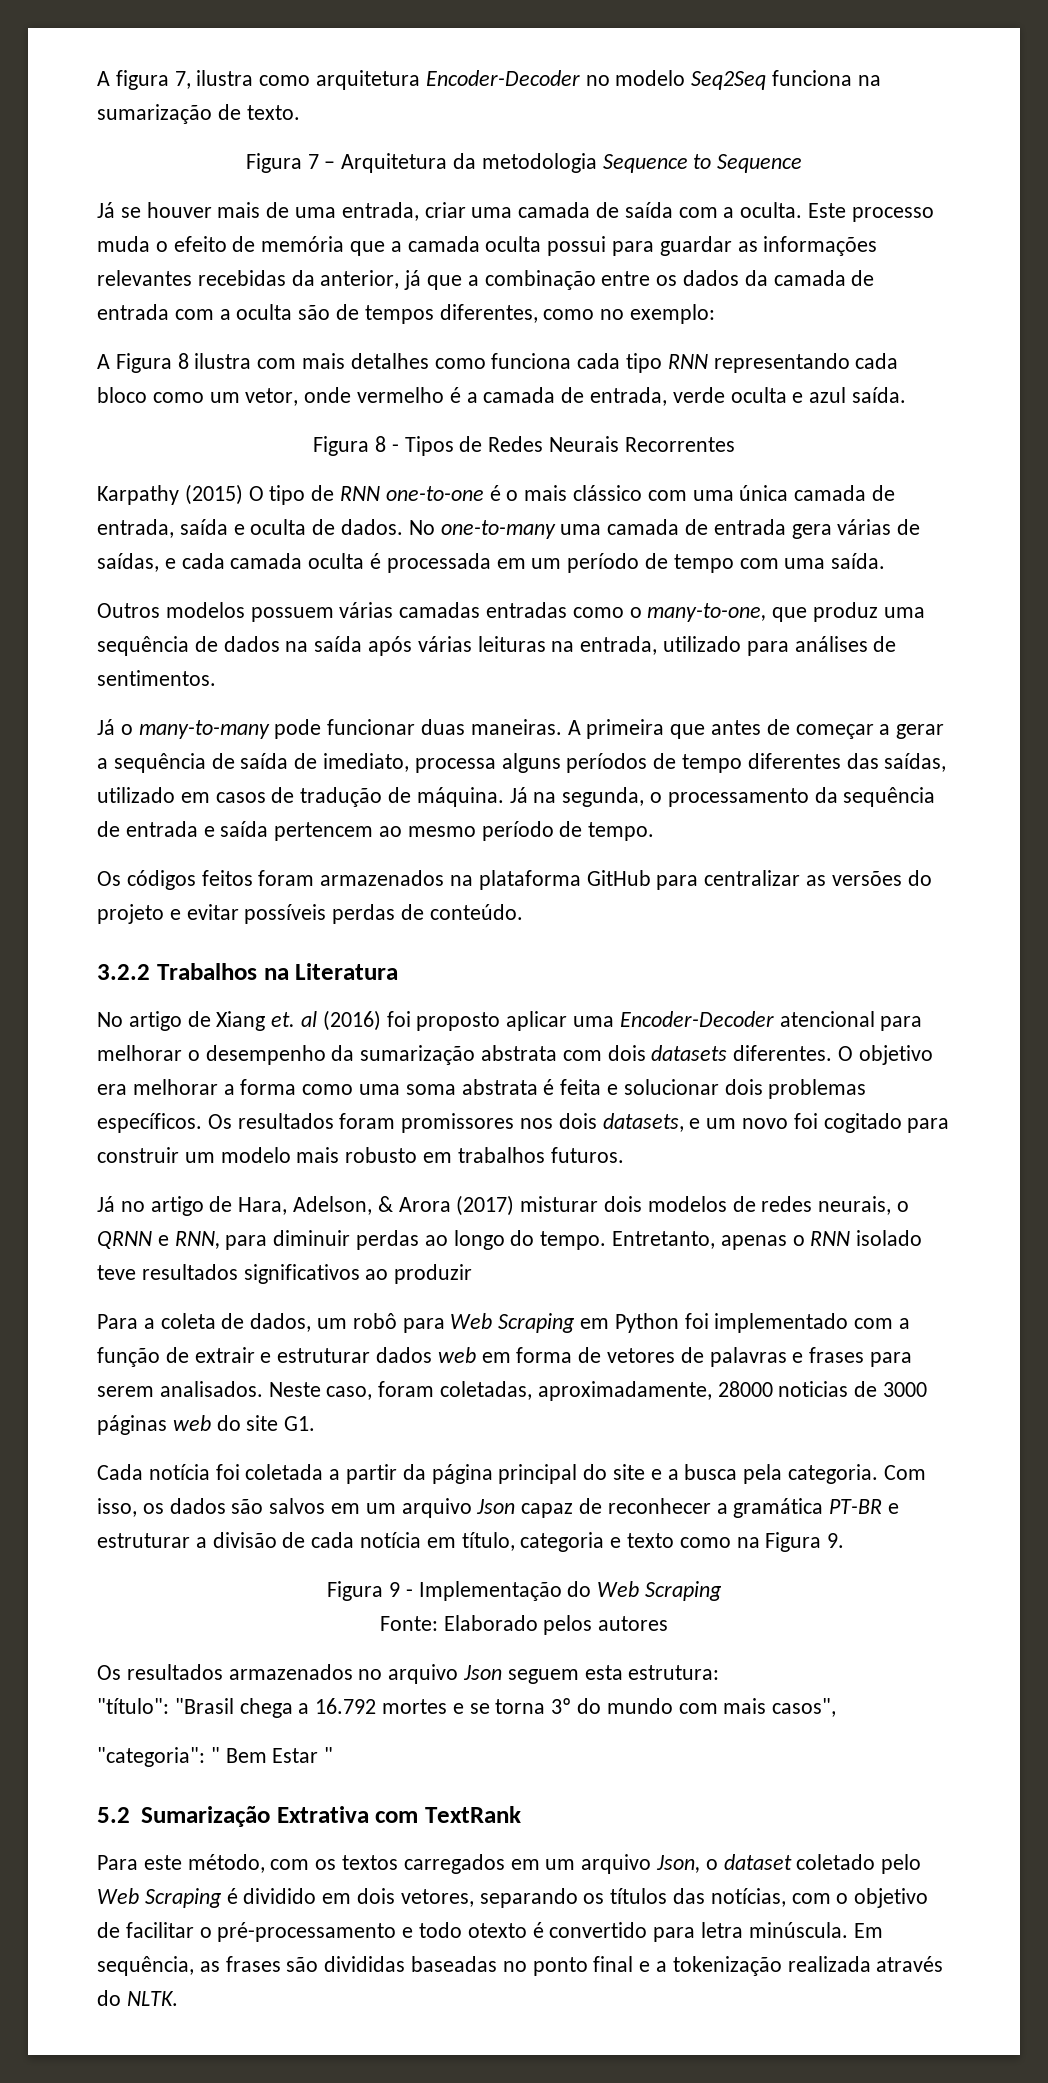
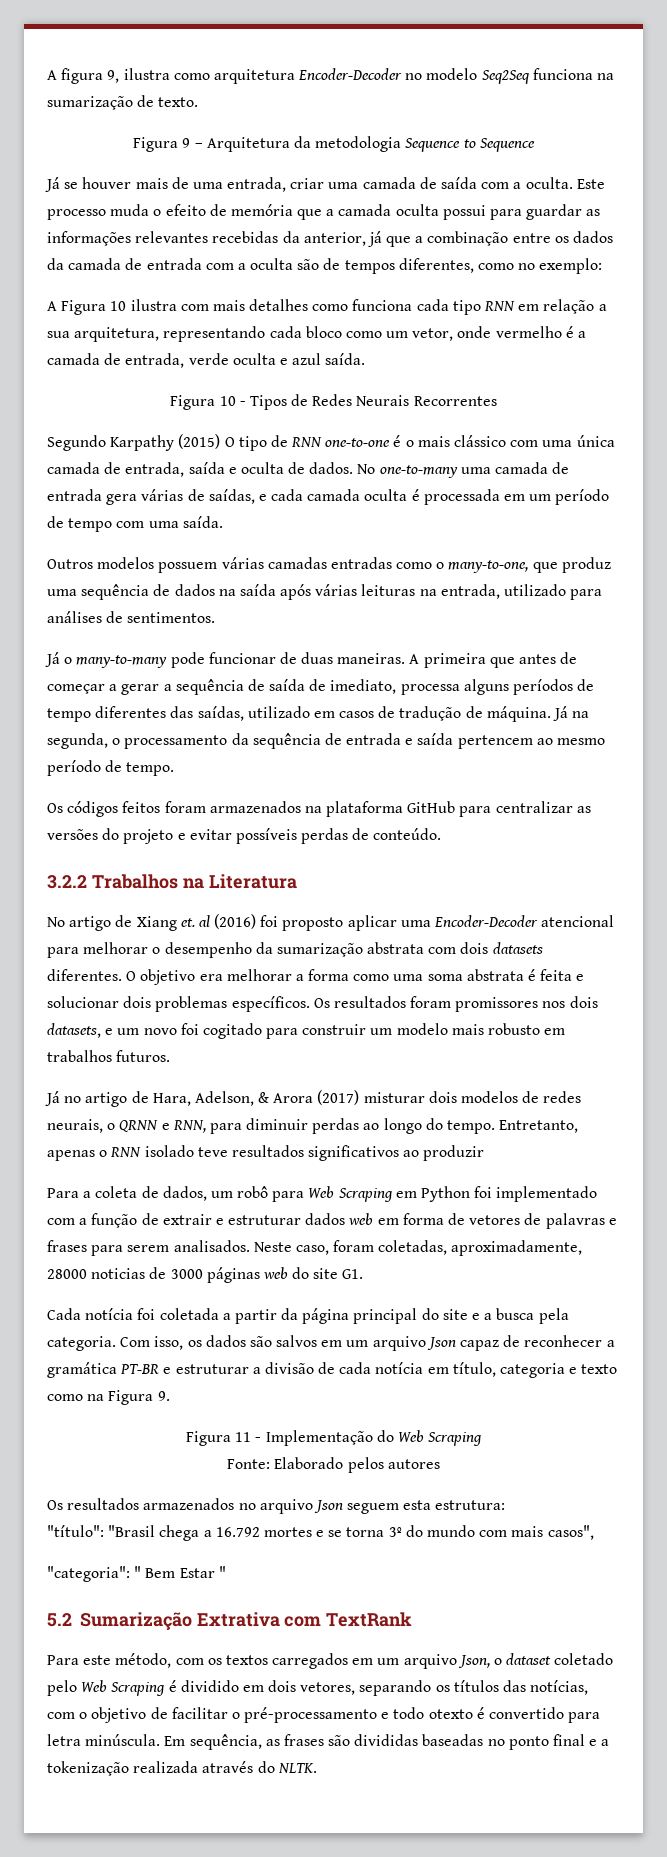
[174,71,191,89] 7, -> [107,70,120,83] 9,
[307,154,319,169] 7 -> [182,138,191,148] 9
[177,353,189,369] 8 -> [110,301,127,311] 10
(708, 361) none -> [518,299,607,314] [47,327,160,342] em relação a sua arquitetura,
[374,436,386,452] 8 -> [219,396,236,406] 10
(735, 444) none -> [47,435,106,451] Segundo
(416, 727) none -> [279,652,297,664] de
[388,1582,400,1597] 9 -> [235,1432,252,1442] 11

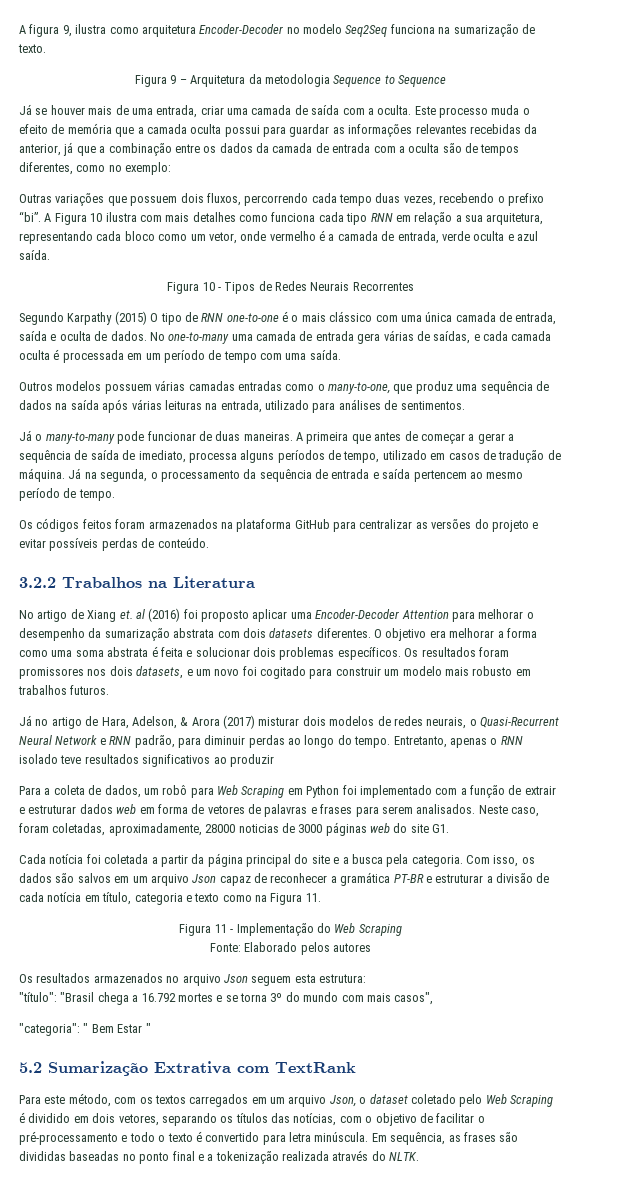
(603, 266) none -> [19,193,544,206] [19,211,41,222] Outras variações que possuem dois fluxos, percorrendo cada tempo duas vezes, recebendo o prefixo “bi”.
[47,706,244,722] tempo diferentes das saídas, -> [343,451,380,463] tempo,
[541,915,615,927] atencional -> [401,610,449,619] Attention
[119,1120,206,1133] QRNN e RNN, -> [480,717,559,728] [19,735,175,748] Quasi-Recurrent Neural Network e RNN padrão,
[157,1391,170,1401] 9. -> [305,893,321,902] 11.
[428,1709,473,1719] otexto -> [158,1133,193,1142] o texto

